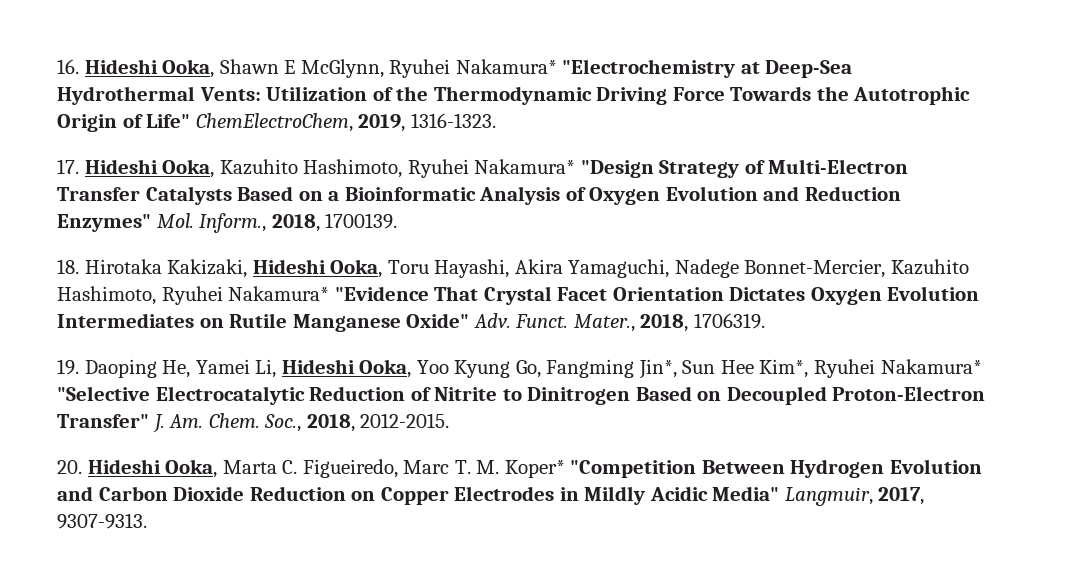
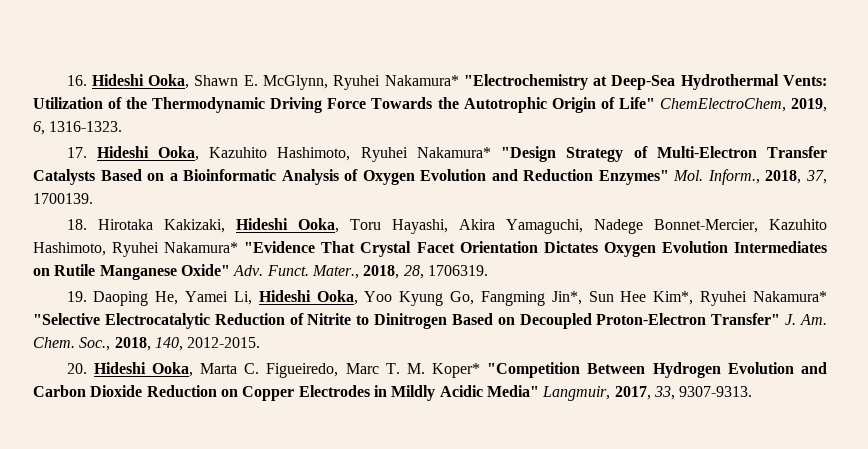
[284,60,296,74] E -> [243,75,258,86] E.
(406, 123) none -> [33,121,45,135] 6,
(320, 223) none -> [806,170,827,184] 37,
(689, 323) none -> [403,265,424,279] 28,
(355, 423) none -> [154,337,183,351] 140,
(925, 496) none -> [653,386,675,400] 33,

